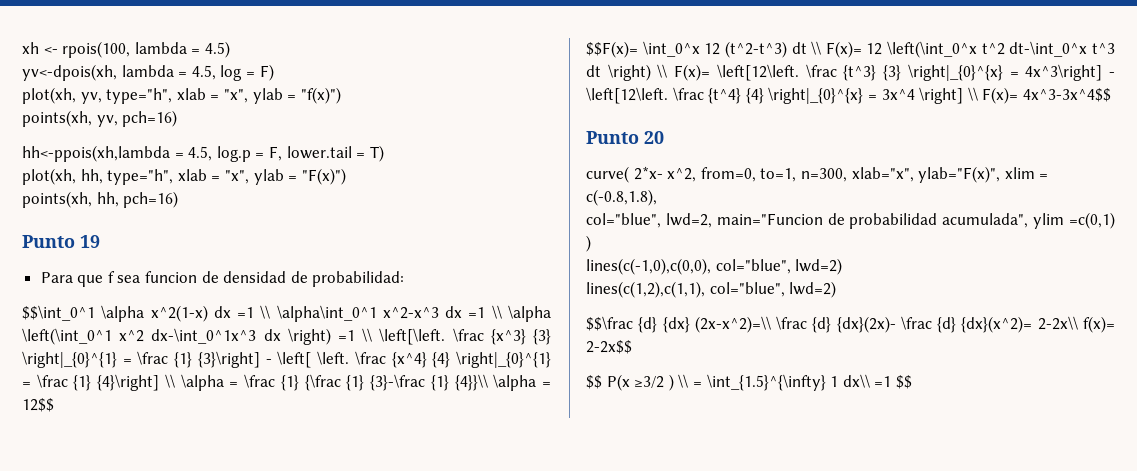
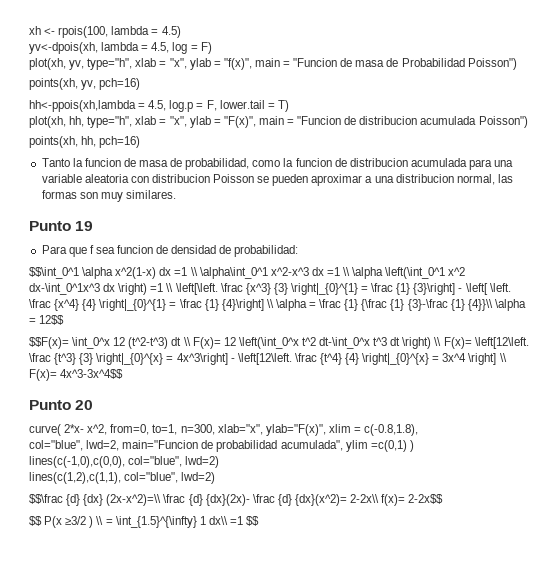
[300,87,341,104] "f(x)") -> [223,58,517,70] "f(x)", main = "Funcion de masa de Probabilidad Poisson")
[301,168,346,185] [22,191,179,208] "F(x)") // points(xh, hh, pch=16) -> [223,116,528,128] [29,136,141,148] [41,158,514,170] [41,174,513,186] [41,190,176,202] "F(x)", main = "Funcion de distribucion acumulada Poisson") // points(xh, hh, pch=16) // Tanto la funcion de masa de probabilidad, como la funcion de distribucion acumulada para una variable aleatoria con distribucion Poisson se pueden aproximar a una distribucion normal, las formas son muy similares.

